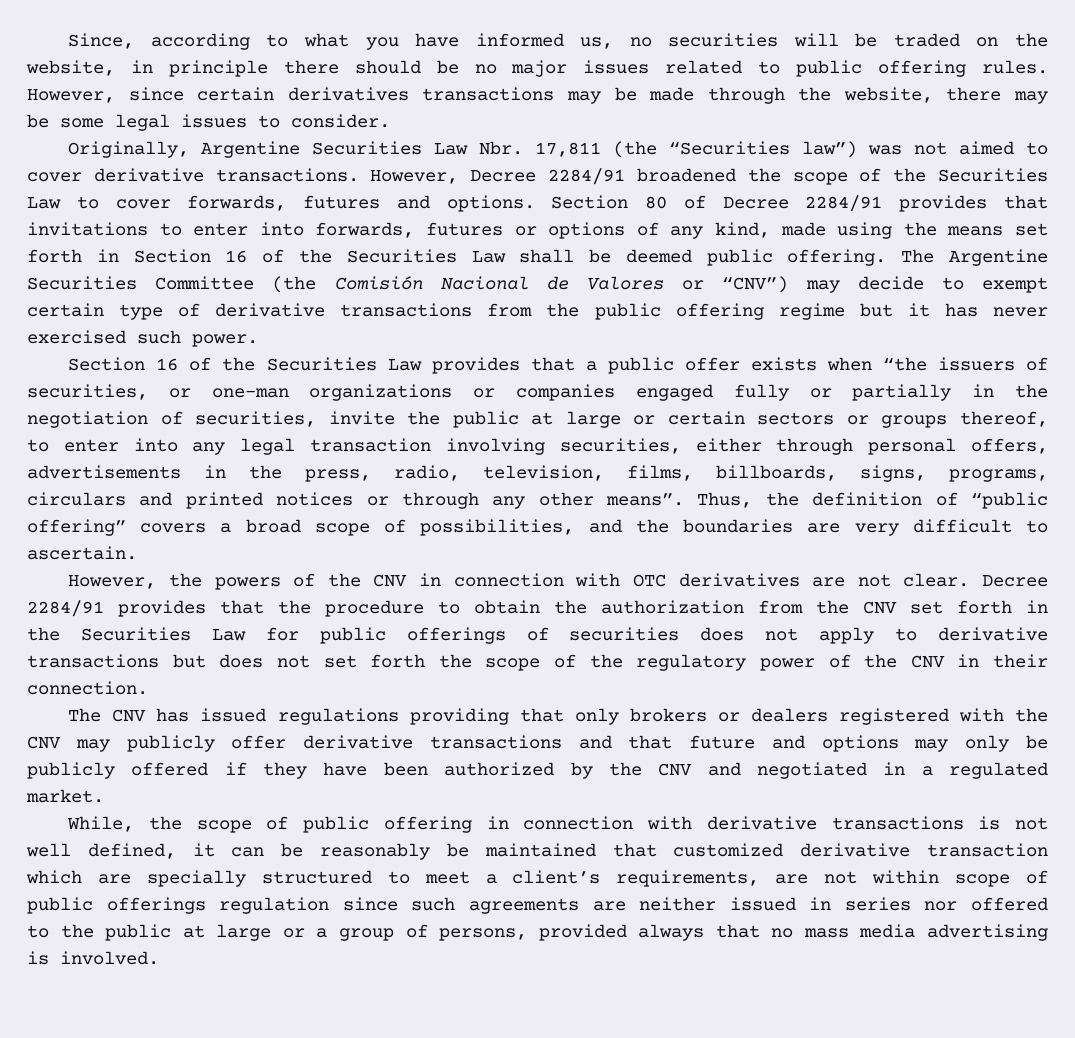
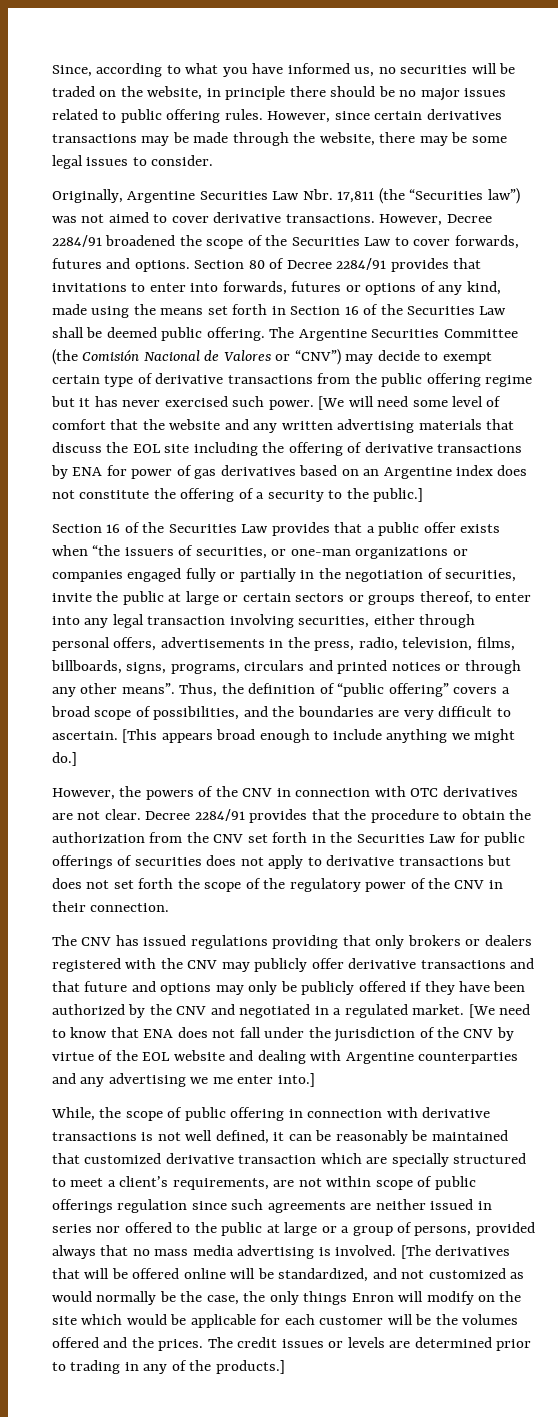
(258, 340) none -> [318,396,502,410] [52,419,515,433] [52,442,523,456] [51,465,528,479] [52,488,424,502] [We will need some level of comfort that the website and any written advertising materials that discuss the EOL site including the offering of derivative transactions by ENA for power of gas derivatives based on an Argentine index does not constitute the offering of a security to the public.]
(137, 553) none -> [122,729,516,743] [52,752,77,766] [This appears broad enough to include anything we might do.]
(104, 796) none -> [468,1004,531,1018] [52,1027,514,1042] [52,1050,519,1064] [52,1073,315,1087] [We need to know that ENA does not fall under the jurisdiction of the CNV by virtue of the EOL website and dealing with Argentine counterparties and any advertising we me enter into.]
(159, 958) none -> [400,1245,511,1259] [52,1268,525,1282] [52,1291,522,1305] [52,1314,519,1328] [52,1337,532,1351] [52,1360,285,1374] [The derivatives that will be offered online will be standardized, and not customized as would normally be the case, the only things Enron will modify on the site which would be applicable for each customer will be the volumes offered and the prices. The credit issues or levels are determined prior to trading in any of the products.]

